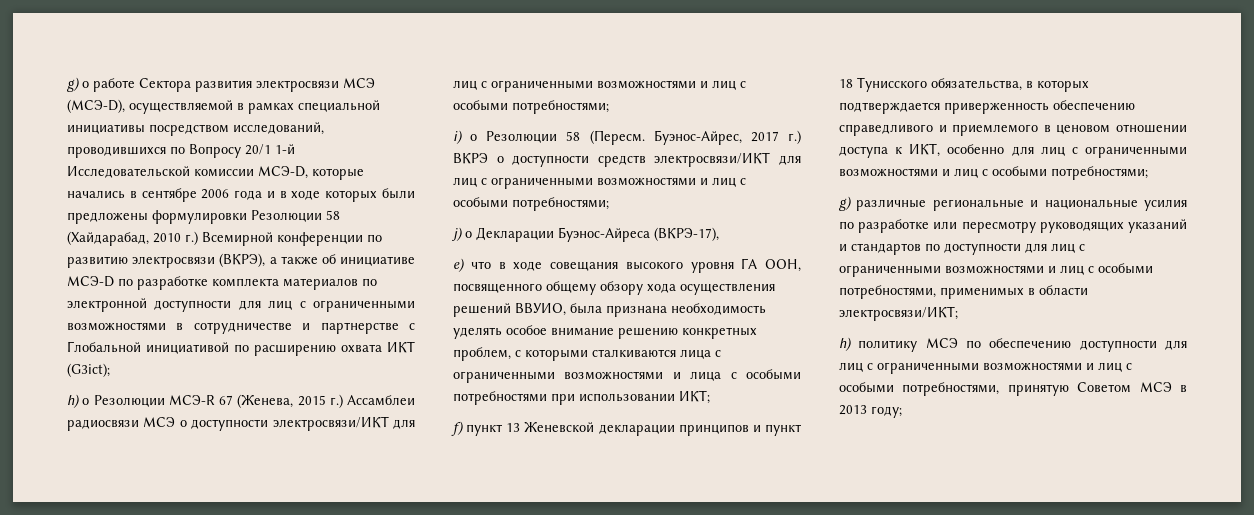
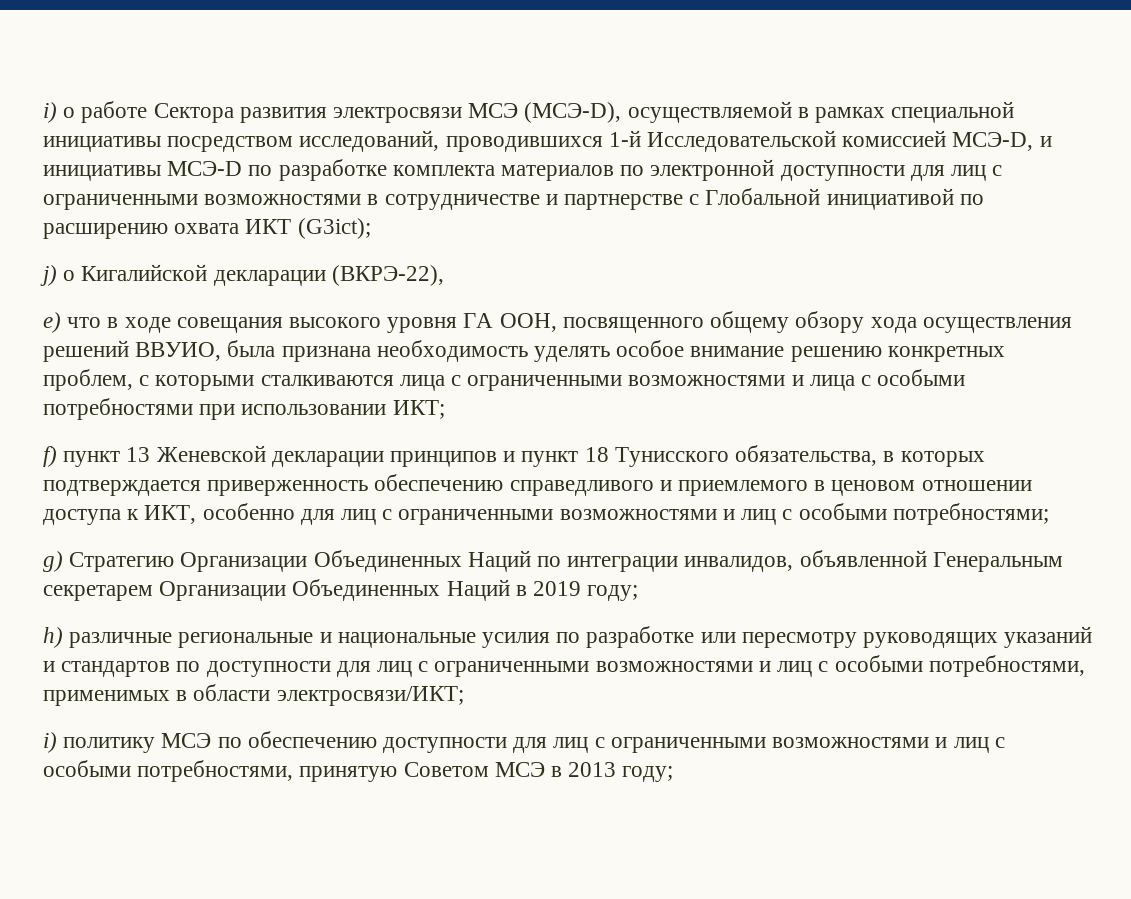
[67,77,80,92] g) -> [43,102,57,123] i)
[170,144,295,158] [67,166,364,180] [67,188,415,202] [67,210,340,224] [67,231,382,246] [67,253,415,268] по Вопросу 20/1 1-й Исследовательской комиссии МСЭ-D, которые начались в сентябре 2006 года и в ходе которых были предложены формулировки Резолюции 58 (Хайдарабад, 2010 г.) Всемирной конференции по развитию электросвязи (ВКРЭ), а также об инициативе -> [608,130,1052,152] [43,165,161,181] 1-й Исследовательской комиссией МСЭ-D, и инициативы
[67,394,415,408] [67,416,415,431] [453,80,746,92] [453,100,609,114] [453,130,801,145] [453,152,801,167] [453,177,746,189] [453,197,609,211] // h) о Резолюции МСЭ-R 67 (Женева, 2015 г.) Ассамблеи радиосвязи МСЭ о доступности электросвязи/ИКТ для лиц с ограниченными возможностями и лиц с особыми потребностями; // i) о Резолюции 58 (Пересм. Буэнос-Айрес, 2017 г.) ВКРЭ о доступности средств электросвязи/ИКТ для лиц с ограниченными возможностями и лиц с особыми потребностями; -> (371, 228) none
[476,227,719,242] Декларации Буэнос-Айреса (ВКРЭ-17), -> [81,264,444,286] Кигалийской декларации (ВКРЭ-22),
(852, 203) none -> [69,550,1063,572] [43,579,639,601] [43,627,63,648] Стратегию Организации Объединенных Наций по интеграции инвалидов, объявленной Генеральным секретарем Организации Объединенных Наций в 2019 году; // h)
[839,337,852,351] h) -> [43,732,57,753] i)

